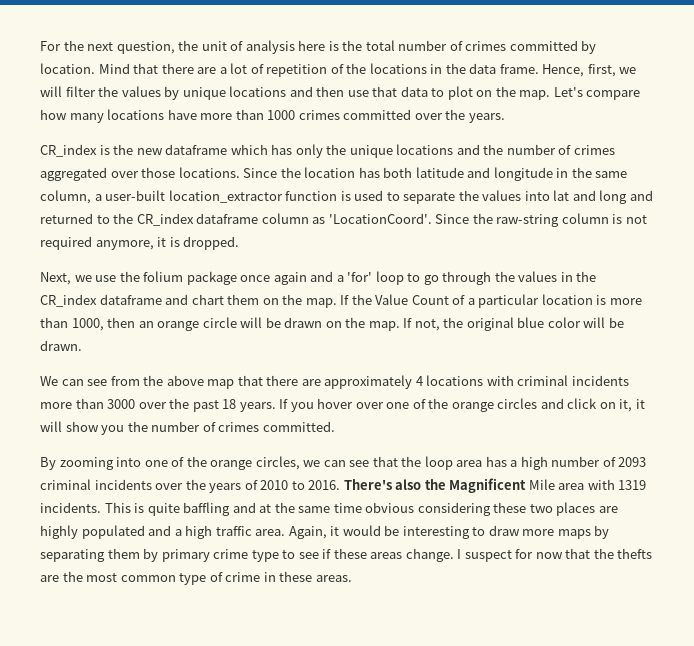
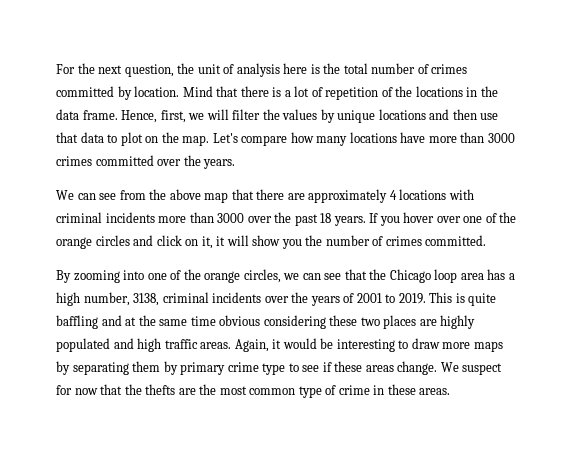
[197,67,217,74] are -> [272,87,282,97] is
[267,110,296,120] 1000 -> [487,133,515,143] 3000
[40,144,615,158] [40,167,628,181] [40,190,653,204] [40,213,647,227] [40,236,240,250] [40,271,597,285] [40,294,642,308] [40,317,624,331] [40,340,82,351] // CR_index is the new dataframe which has only the unique locations and the number of crimes aggregated over those locations. Since the location has both latitude and longitude in the same column, a user-built location_extractor function is used to separate the values into lat and long and returned to the CR_index dataframe column as 'LocationCoord'. Since the raw-string column is not required anymore, it is dropped. // Next, we use the folium package once again and a 'for' loop to go through the values in the CR_index dataframe and chart them on the map. If the Value Count of a particular location is more than 1000, then an orange circle will be drawn on the map. If not, the original blue color will be drawn. -> (236, 164) none
(422, 461) none -> [389,269,431,283] Chicago
[551,456,647,467] number of 2093 -> [83,292,160,306] number, 3138,
[260,478,647,493] [40,502,101,513] 2010 to 2016. There's also the Magnificent Mile area with 1319 incidents. -> [356,293,426,304] 2001 to 2019.
[174,529,182,536] a -> (134, 343) none
[255,529,286,536] area. -> [200,342,232,349] areas.
[457,549,462,559] I -> [440,362,459,372] We

